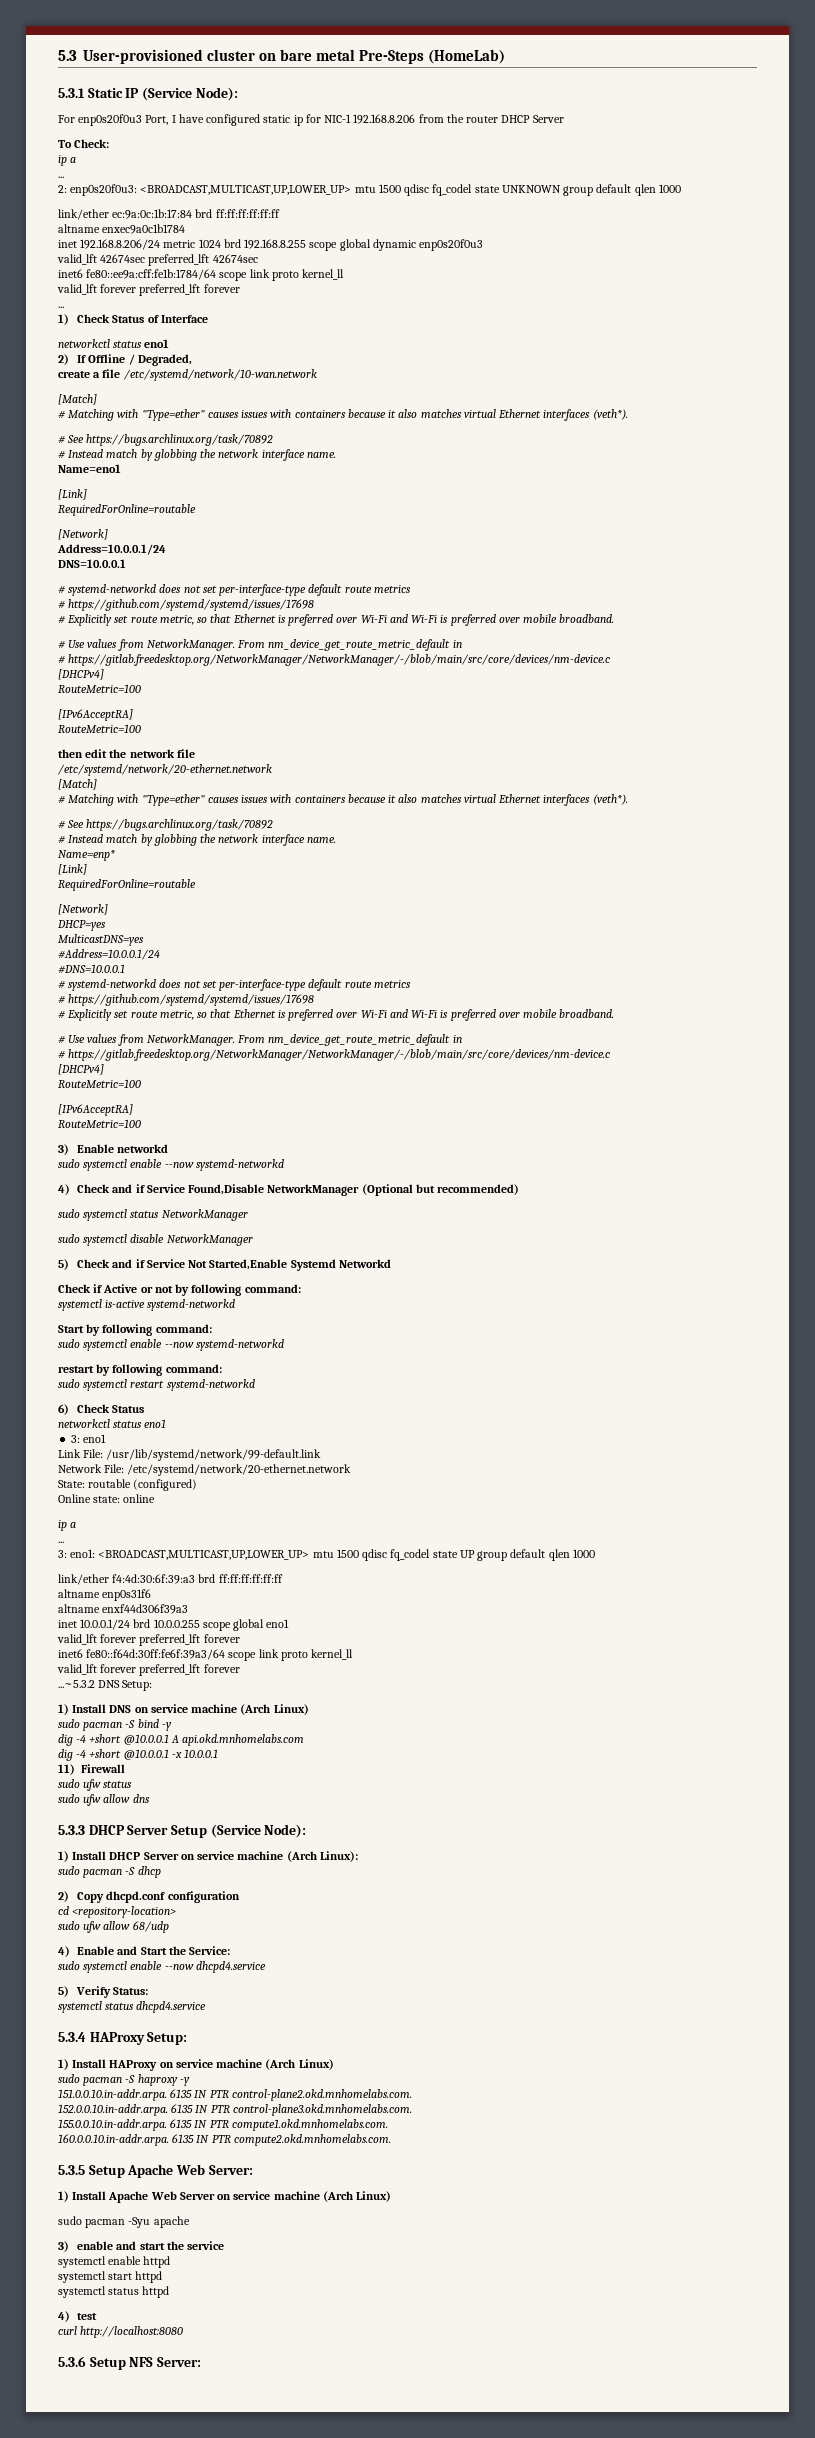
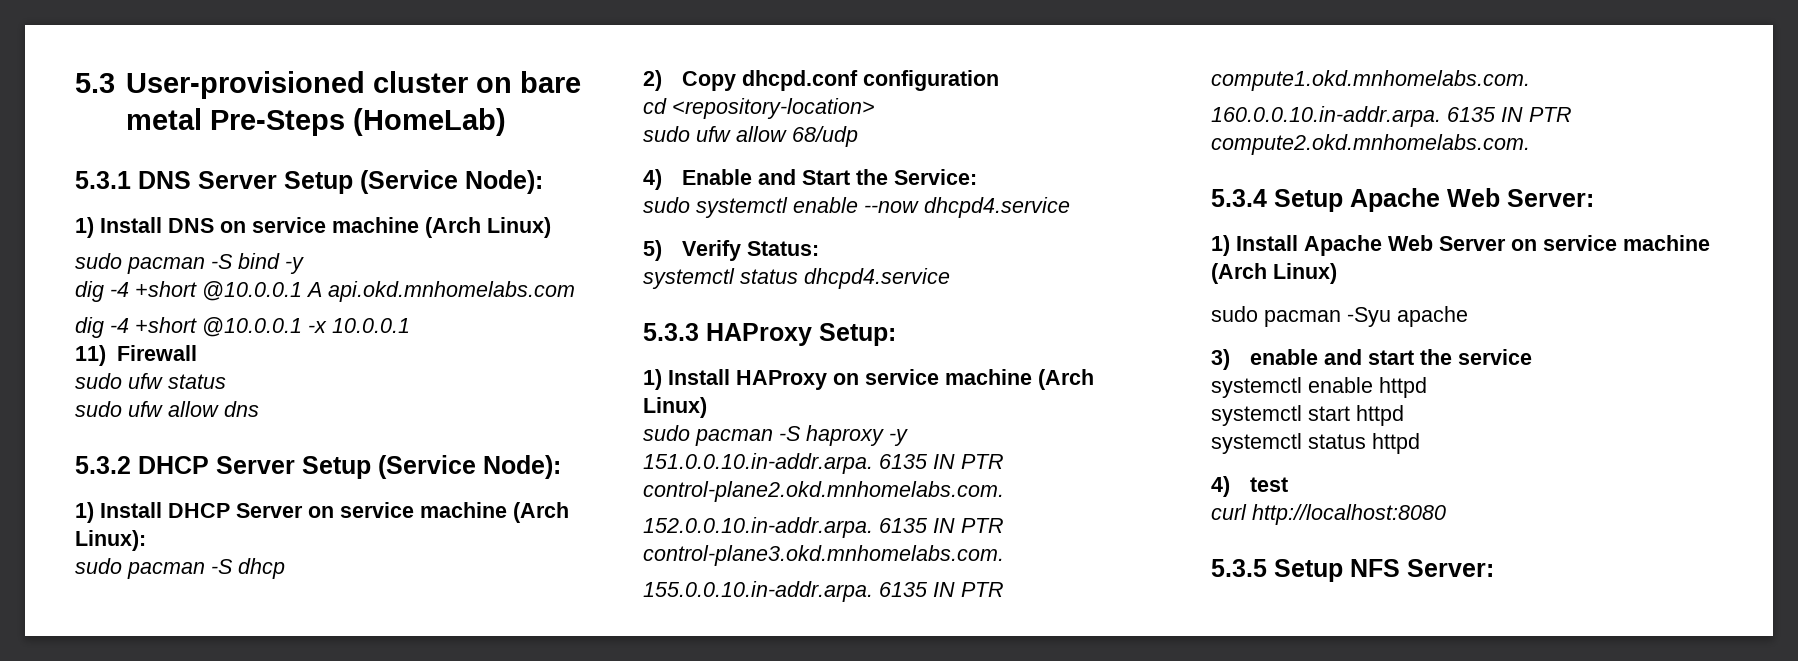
[87,87,238,101] [58,114,564,126] [58,139,110,148] [58,155,77,166] [58,176,64,178] [58,184,681,196] [58,209,280,220] [58,224,186,234] [58,239,484,251] [57,254,258,266] [58,269,345,281] [57,284,240,296] [58,306,64,308] [58,314,208,325] [58,339,170,348] [58,354,192,366] [58,369,317,381] [58,394,97,405] [58,409,628,421] [58,434,274,446] [58,449,336,461] [58,464,121,473] [58,489,87,500] [58,504,196,516] [58,529,108,540] [57,544,166,555] [58,559,126,568] [58,584,411,596] [58,599,315,611] [58,614,615,626] [58,639,462,651] [58,654,611,666] [58,669,104,680] [58,684,141,693] [58,709,133,721] [58,724,141,733] [58,749,195,758] [58,764,272,776] [58,779,97,790] [58,794,628,806] [58,819,274,831] [58,834,336,846] [58,850,115,861] [58,864,87,875] [58,879,196,891] [58,904,108,915] [57,920,106,931] [58,934,144,946] [58,949,160,960] [58,964,125,974] [58,979,411,991] [58,994,315,1006] [58,1009,615,1021] [58,1034,462,1046] [58,1049,611,1061] [58,1064,104,1075] [58,1079,141,1088] [58,1104,133,1116] [58,1119,141,1128] [58,1144,169,1155] [58,1159,284,1171] [58,1184,520,1196] [58,1209,248,1221] [58,1234,253,1246] [58,1259,391,1271] [58,1284,301,1296] [58,1299,236,1311] [58,1324,212,1336] [58,1339,284,1351] [58,1364,222,1376] [58,1379,255,1391] [58,1404,145,1415] [58,1419,167,1428] [71,1434,107,1443] [58,1449,322,1461] [58,1464,352,1476] [58,1479,198,1491] [58,1494,156,1503] [58,1520,77,1531] [58,1541,64,1543] [58,1549,595,1561] [58,1574,283,1585] [58,1589,152,1601] [58,1604,189,1614] [58,1619,290,1631] [57,1634,240,1646] [58,1649,354,1661] [57,1664,240,1676] [58,1680,153,1691] Static IP (Service Node): // For enp0s20f0u3 Port, I have configured static ip for NIC-1 192.168.8.206 from the router DHCP Server // To Check: // ip a // ... // 2: enp0s20f0u3: <BROADCAST,MULTICAST,UP,LOWER_UP> mtu 1500 qdisc fq_codel state UNKNOWN group default qlen 1000 // link/ether ec:9a:0c:1b:17:84 brd ff:ff:ff:ff:ff:ff // altname enxec9a0c1b1784 // inet 192.168.8.206/24 metric 1024 brd 192.168.8.255 scope global dynamic enp0s20f0u3 // valid_lft 42674sec preferred_lft 42674sec // inet6 fe80::ee9a:cff:fe1b:1784/64 scope link proto kernel_ll // valid_lft forever preferred_lft forever // ... // 1) Check Status of Interface // networkctl status eno1 // 2) If Offline / Degraded, // create a file /etc/systemd/network/10-wan.network // [Match] // # Matching with "Type=ether" causes issues with containers because it also matches virtual Ethernet interfaces (veth*). // # See https://bugs.archlinux.org/task/70892 // # Instead match by globbing the network interface name. // Name=eno1 // [Link] // RequiredForOnline=routable // [Network] // Address=10.0.0.1/24 // DNS=10.0.0.1 // # systemd-networkd does not set per-interface-type default route metrics // # https://github.com/systemd/systemd/issues/17698 // # Explicitly set route metric, so that Ethernet is preferred over Wi-Fi and Wi-Fi is preferred over mobile broadband. // # Use values from NetworkManager. From nm_device_get_route_metric_default in // # https://gitlab.freedesktop.org/NetworkManager/NetworkManager/-/blob/main/src/core/devices/nm-device.c // [DHCPv4] // RouteMetric=100 // [IPv6AcceptRA] // RouteMetric=100 // then edit the network file // /etc/systemd/network/20-ethernet.network // [Match] // # Matching with "Type=ether" causes issues with containers because it also matches virtual Ethernet interfaces (veth*). // # See https://bugs.archlinux.org/task/70892 // # Instead match by globbing the network interface name. // Name=enp* // [Link] // RequiredForOnline=routable // [Network] // DHCP=yes // MulticastDNS=yes // #Address=10.0.0.1/24 // #DNS=10.0.0.1 // # systemd-networkd does not set per-interface-type default route metrics // # https://github.com/systemd/systemd/issues/17698 // # Explicitly set route metric, so that Ethernet is preferred over Wi-Fi and Wi-Fi is preferred over mobile broadband. // # Use values from NetworkManager. From nm_device_get_route_metric_default in // # https://gitlab.freedesktop.org/NetworkManager/NetworkManager/-/blob/main/src/core/devices/nm-device.c // [DHCPv4] // RouteMetric=100 // [IPv6AcceptRA] // RouteMetric=100 // 3) Enable networkd // sudo systemctl enable --now systemd-networkd // 4) Check and if Service Found,Disable NetworkManager (Optional but recommended) // sudo systemctl status NetworkManager // sudo systemctl disable NetworkManager // 5) Check and if Service Not Started,Enable Systemd Networkd // Check if Active or not by following command: // systemctl is-active systemd-networkd // Start by following command: // sudo systemctl enable --now systemd-networkd // restart by following command: // sudo systemctl restart systemd-networkd // 6) Check Status // networkctl status eno1 // 3: eno1 // Link File: /usr/lib/systemd/network/99-default.link // Network File: /etc/systemd/network/20-ethernet.network // State: routable (configured) // Online state: online // ip a // ... // 3: eno1: <BROADCAST,MULTICAST,UP,LOWER_UP> mtu 1500 qdisc fq_codel state UP group default qlen 1000 // link/ether f4:4d:30:6f:39:a3 brd ff:ff:ff:ff:ff:ff // altname enp0s31f6 // altname enxf44d306f39a3 // inet 10.0.0.1/24 brd 10.0.0.255 scope global eno1 // valid_lft forever preferred_lft forever // inet6 fe80::f64d:30ff:fe6f:39a3/64 scope link proto kernel_ll // valid_lft forever preferred_lft forever // ...~5.3.2 DNS Setup: -> [138,170,543,194] DNS Server Setup (Service Node):
[58,1825,85,1835] 5.3.3 -> [75,456,131,474] 5.3.2
[58,2032,86,2042] 5.3.4 -> [643,323,699,341] 5.3.3
[58,2165,85,2175] 5.3.5 -> [1211,189,1267,207] 5.3.4
[58,2356,86,2367] 5.3.6 -> [1211,559,1267,577] 5.3.5

